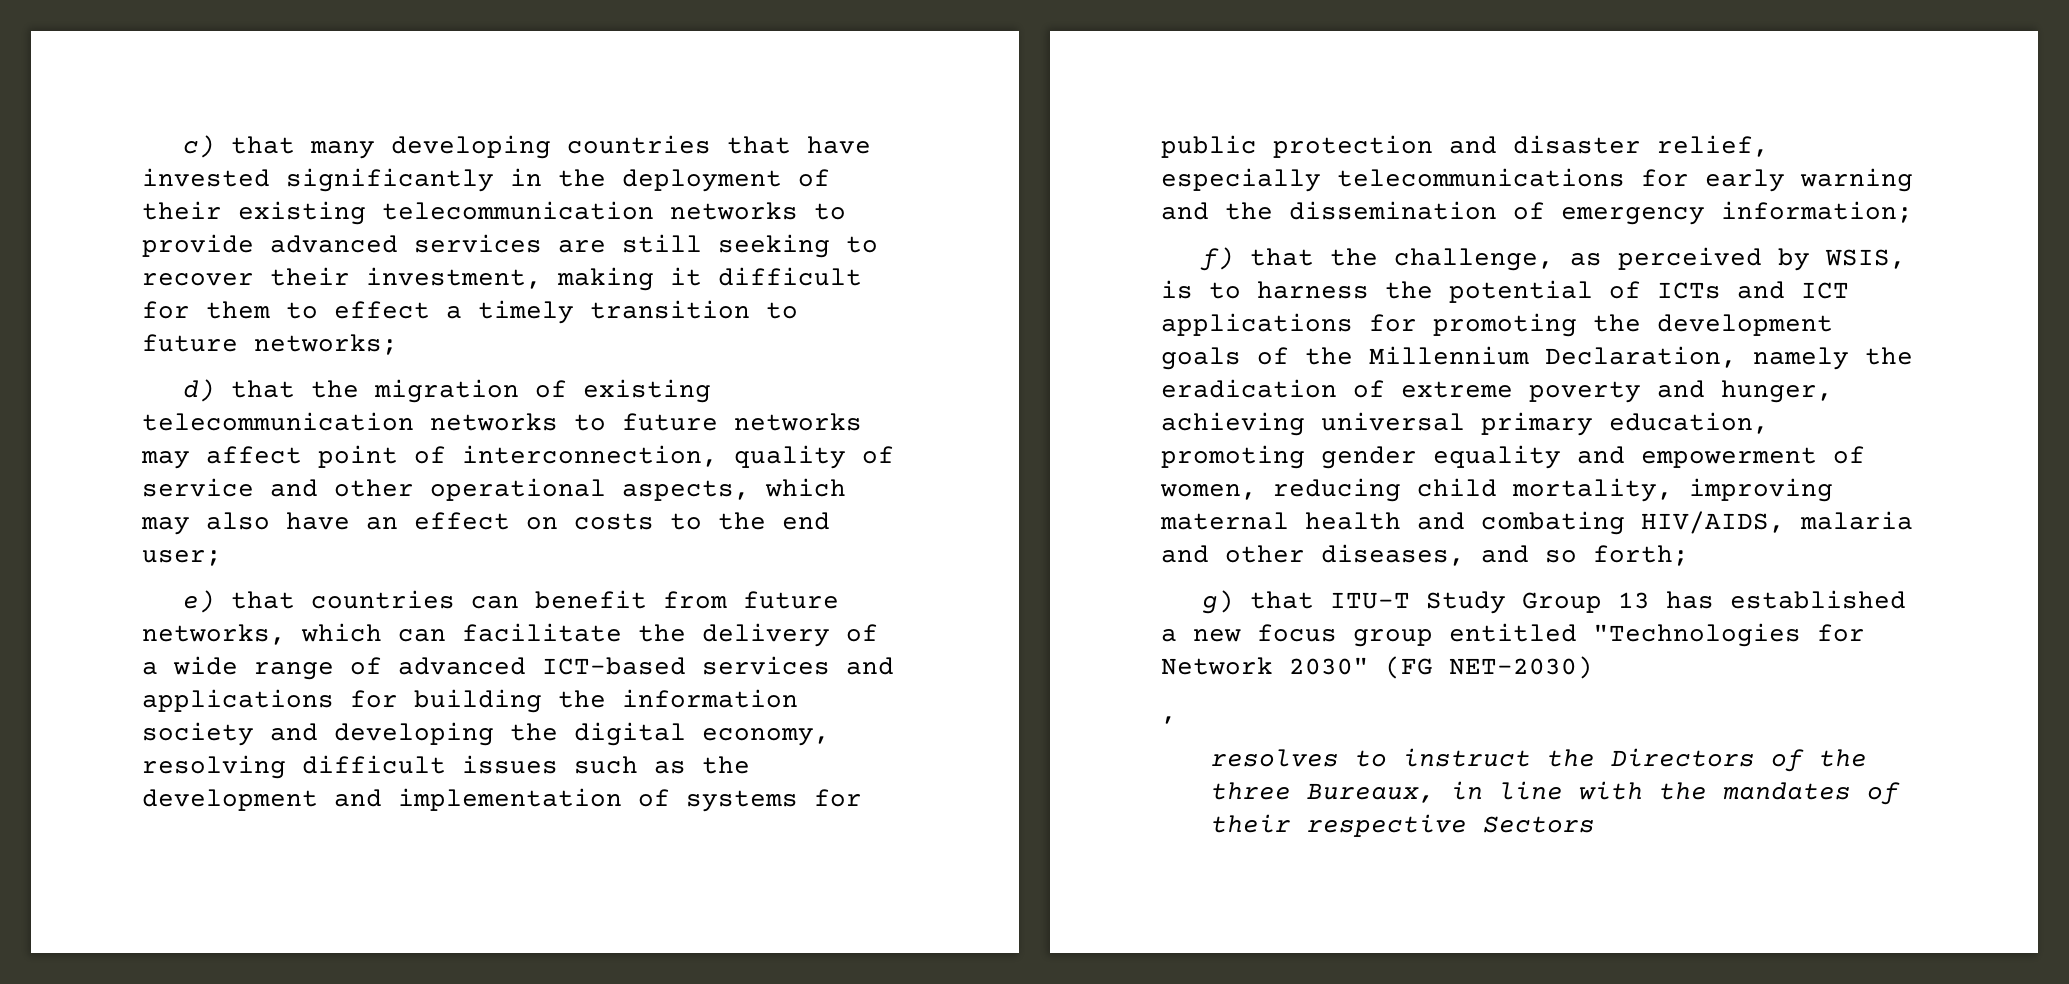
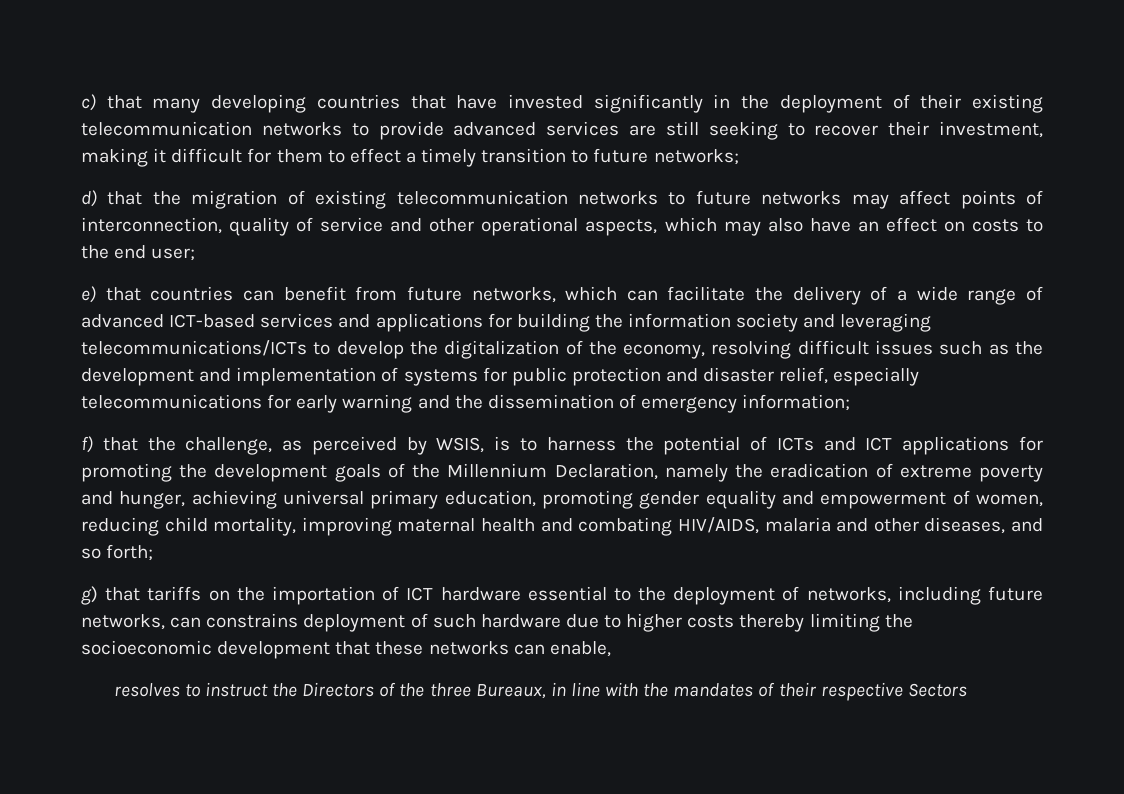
[318,445,398,468] point -> [960,190,1016,209] points
[334,722,686,746] developing the digital -> [840,313,932,332] [81,340,617,359] leveraging telecommunications/ICTs to develop the digitalization of the
[1330,590,1907,614] [1161,623,1865,647] [1161,656,1593,679] [1161,716,1177,724] ITU-T Study Group 13 has established a new focus group entitled "Technologies for Network 2030" (FG NET-2030) // , -> [147,586,1043,605] [81,613,913,632] [81,640,611,659] tariffs on the importation of ICT hardware essential to the deployment of networks, including future networks, can constrains deployment of such hardware due to higher costs thereby limiting the socioeconomic development that these networks can enable,

